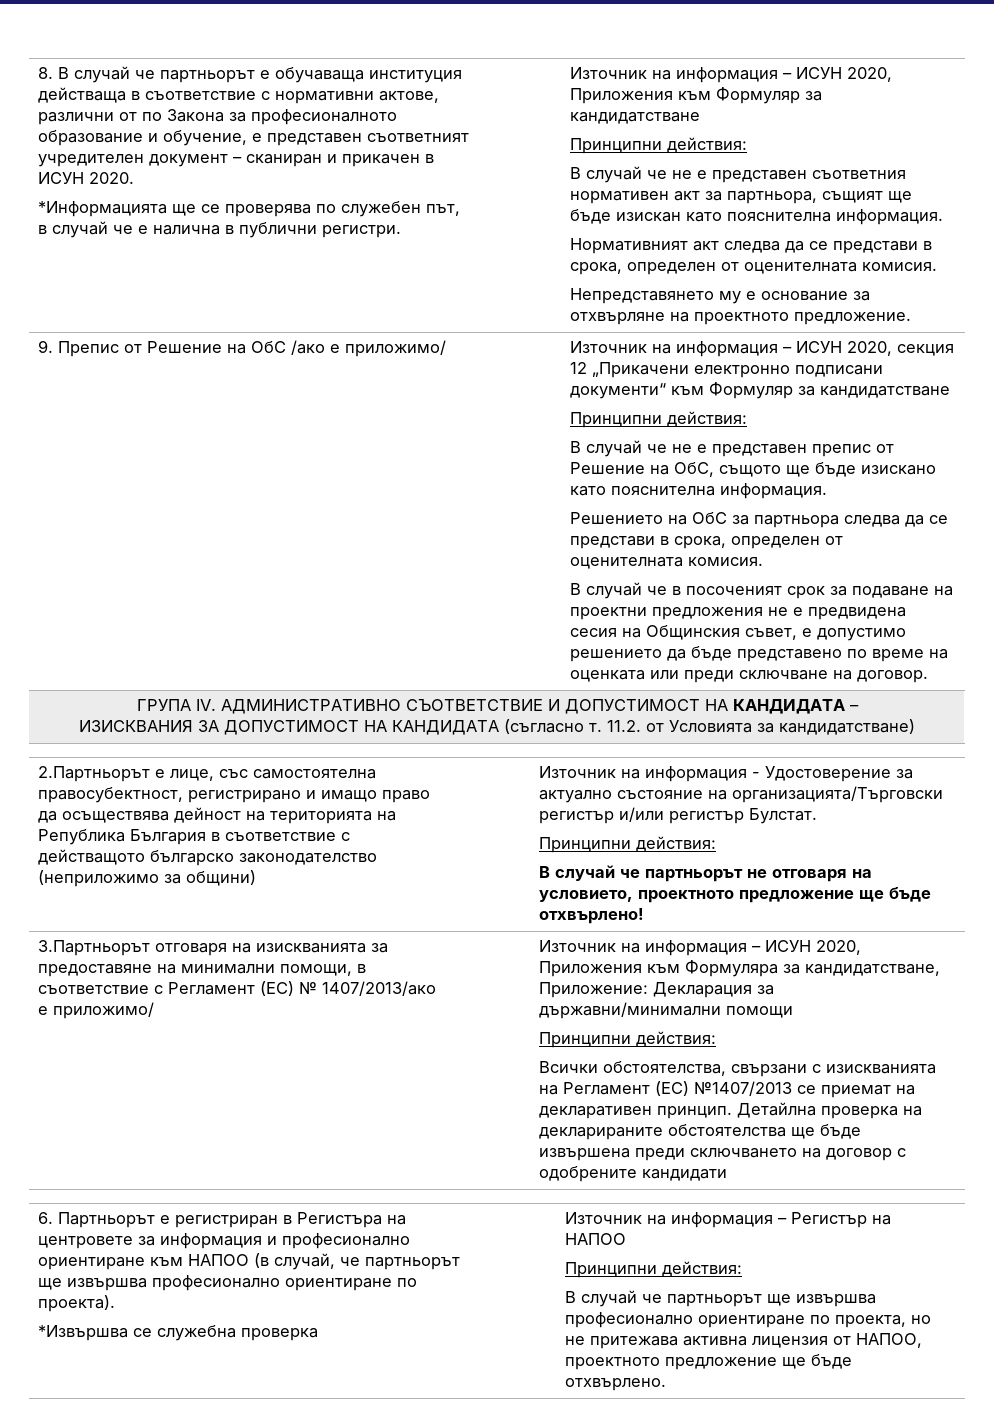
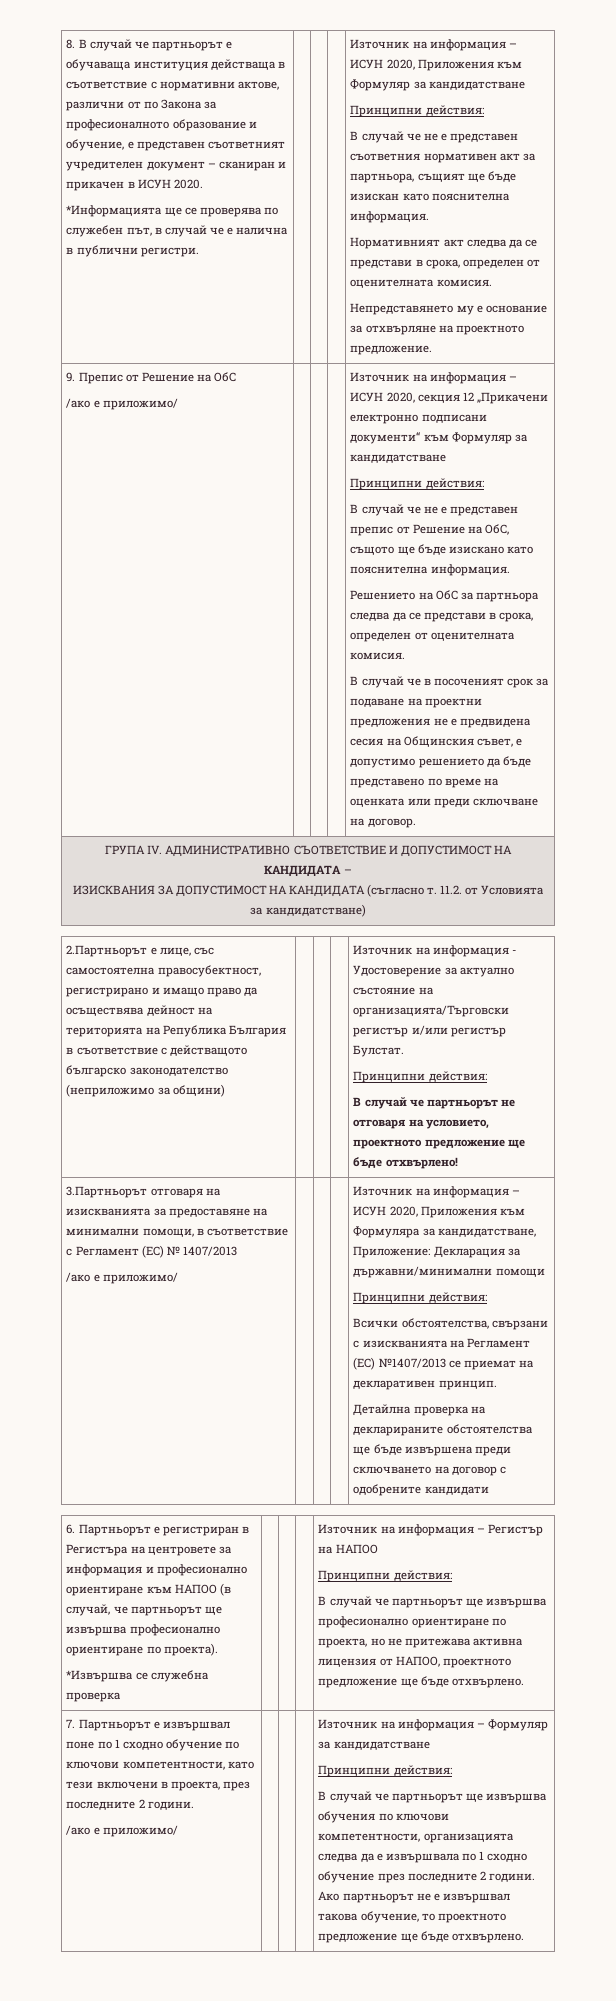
(287, 347) none -> (236, 377) //
[322,981,437,996] 1407/2013/ако -> [182,1246,237,1256] [66,1272,91,1282] 1407/2013 // /ако
(733, 1112) none -> (497, 1385) //
(667, 1384) none -> [66,1719,230,1731] [66,1739,239,1751] [66,1761,254,1770] [66,1781,250,1791] [66,1799,194,1810] [66,1825,178,1837] [318,1719,548,1731] [318,1741,430,1750] [318,1765,452,1777] [318,1791,546,1803] [318,1811,449,1823] [318,1833,513,1843] [318,1851,528,1863] [318,1871,535,1883] [318,1891,510,1903] [318,1911,506,1923] [318,1931,524,1943] // 7. Партньорът е извършвал поне по 1 сходно обучение по ключови компетентности, като тези включени в проекта, през последните 2 години. // /ако е приложимо/ | | | | Източник на информация – Формуляр за кандидатстване // Принципни действия: // В случай че партньорът ще извършва обучения по ключови компетентности, организацията следва да е извършвала по 1 сходно обучение през последните 2 години. Ако партньорът не е извършвал такова обучение, то проектното предложение ще бъде отхвърлено.

